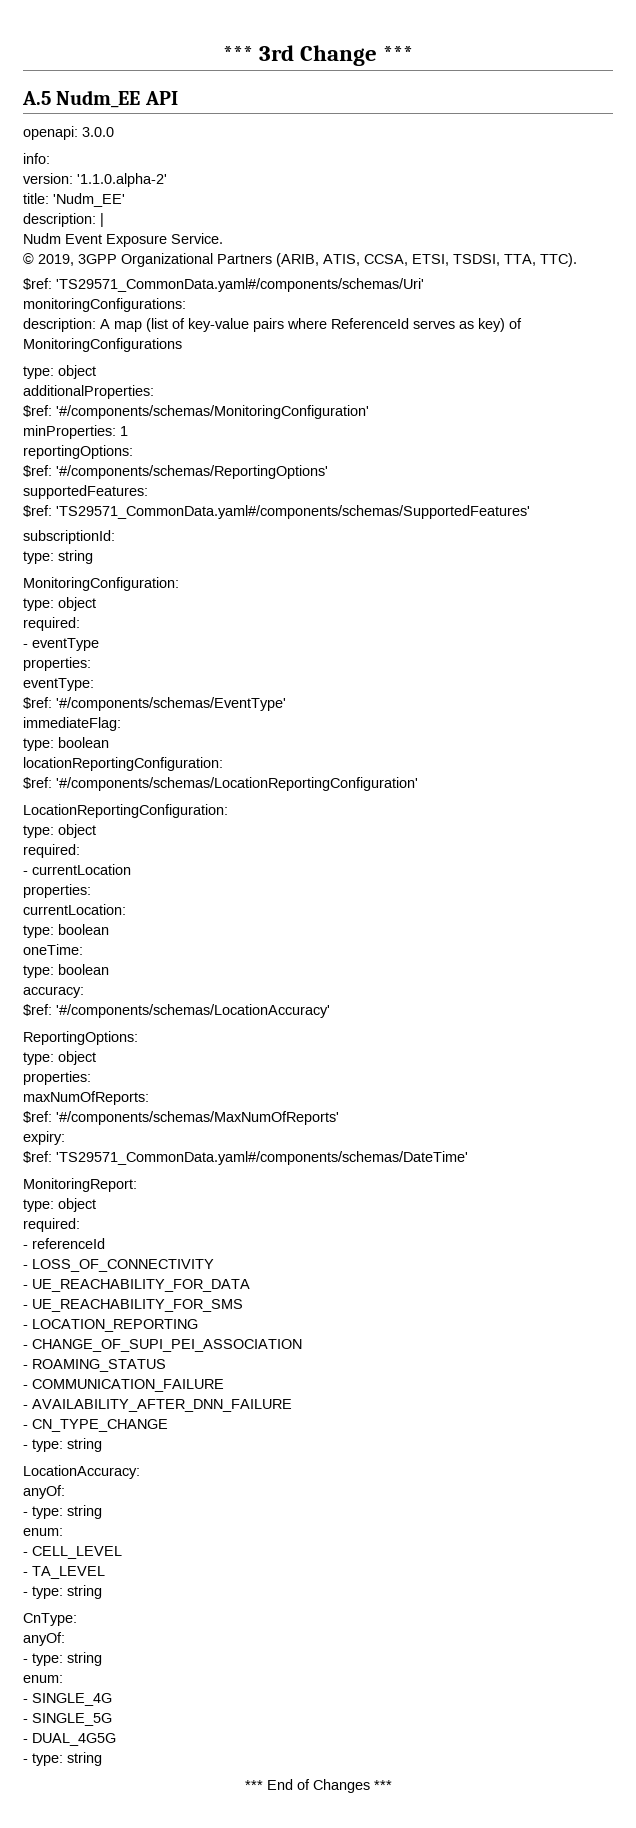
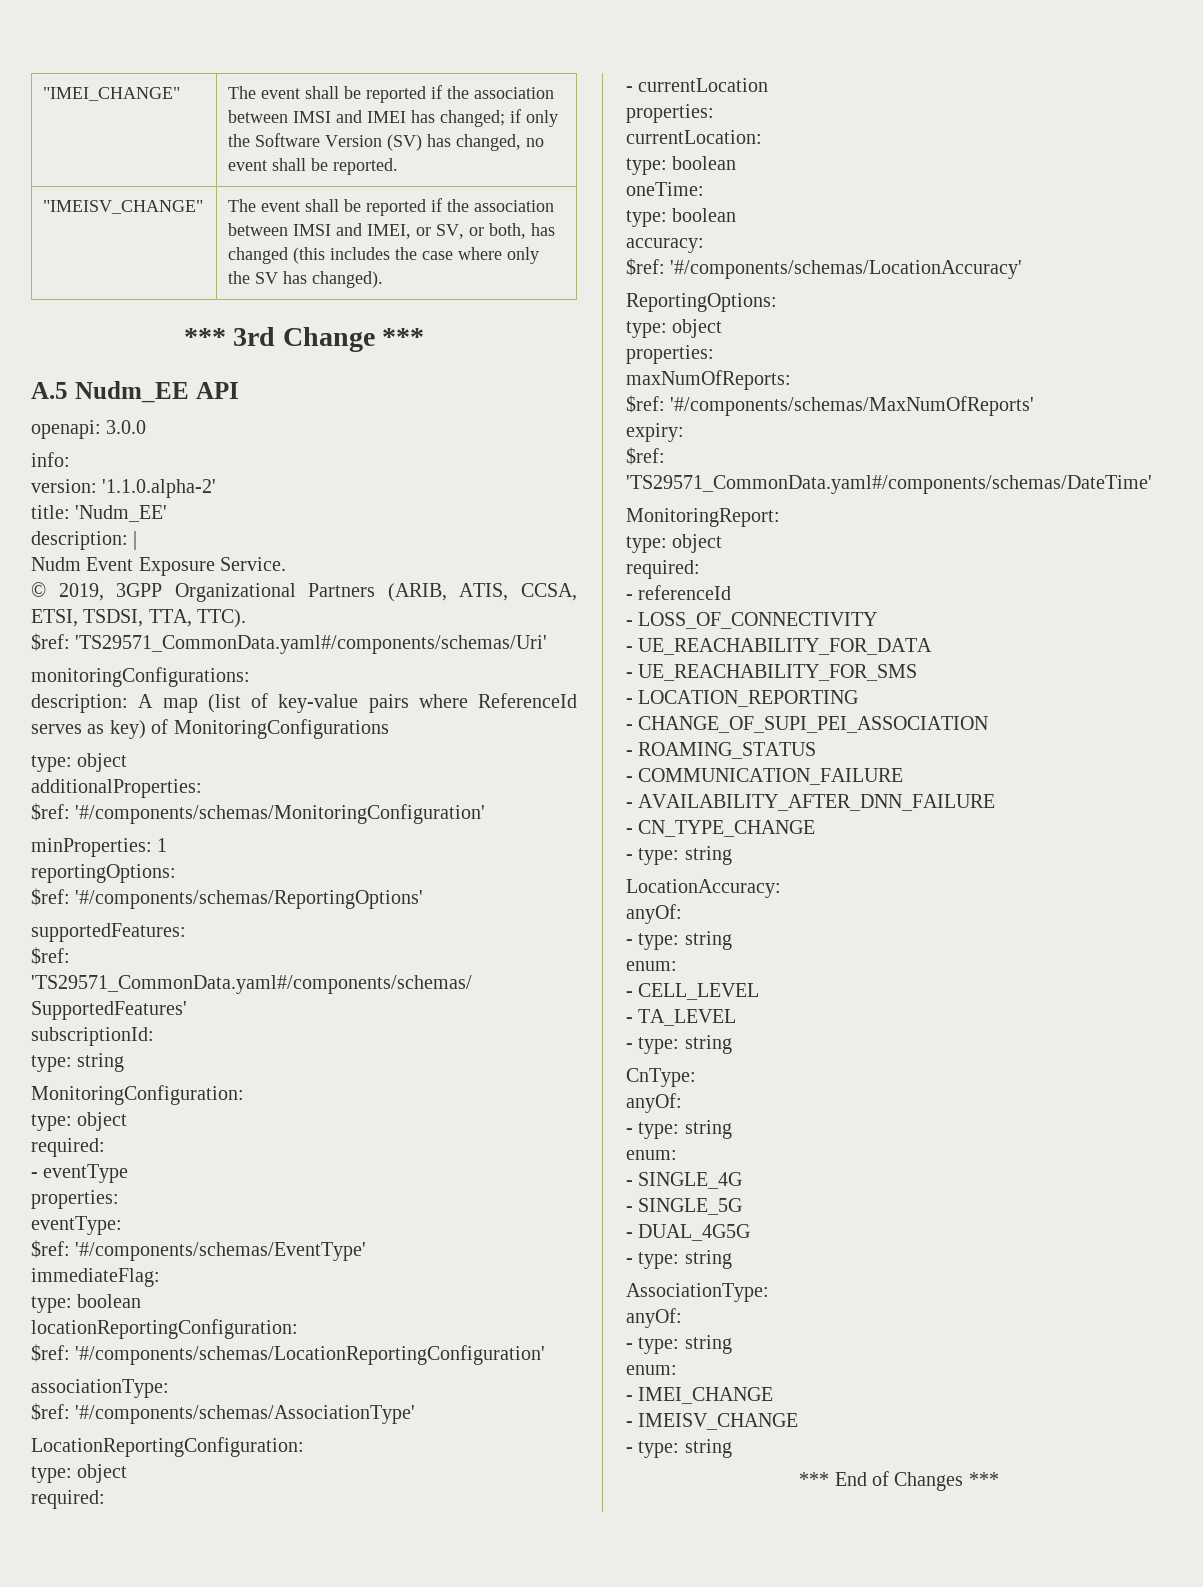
(222, 53) none -> [43,87,181,101] [228,85,555,103] [228,109,559,127] [228,133,545,151] [228,158,399,175] [43,200,204,214] [228,198,555,216] [228,223,556,239] [228,247,540,264] [228,271,384,288] "IMEI_CHANGE" | The event shall be reported if the association between IMSI and IMEI has changed; if only the Software Version (SV) has changed, no event shall be reported. // "IMEISV_CHANGE" | The event shall be reported if the association between IMSI and IMEI, or SV, or both, has changed (this includes the case where only the SV has changed). //
(418, 784) none -> [31,1379,169,1398] [31,1403,416,1424] // associationType: // $ref: '#/components/schemas/AssociationType'
(102, 1759) none -> [626,1283,769,1302] [626,1308,682,1328] [626,1335,732,1354] [626,1365,677,1375] [626,1387,774,1404] [626,1413,799,1430] [626,1439,732,1458] // AssociationType: // anyOf: // - type: string // enum: // - IMEI_CHANGE // - IMEISV_CHANGE // - type: string

